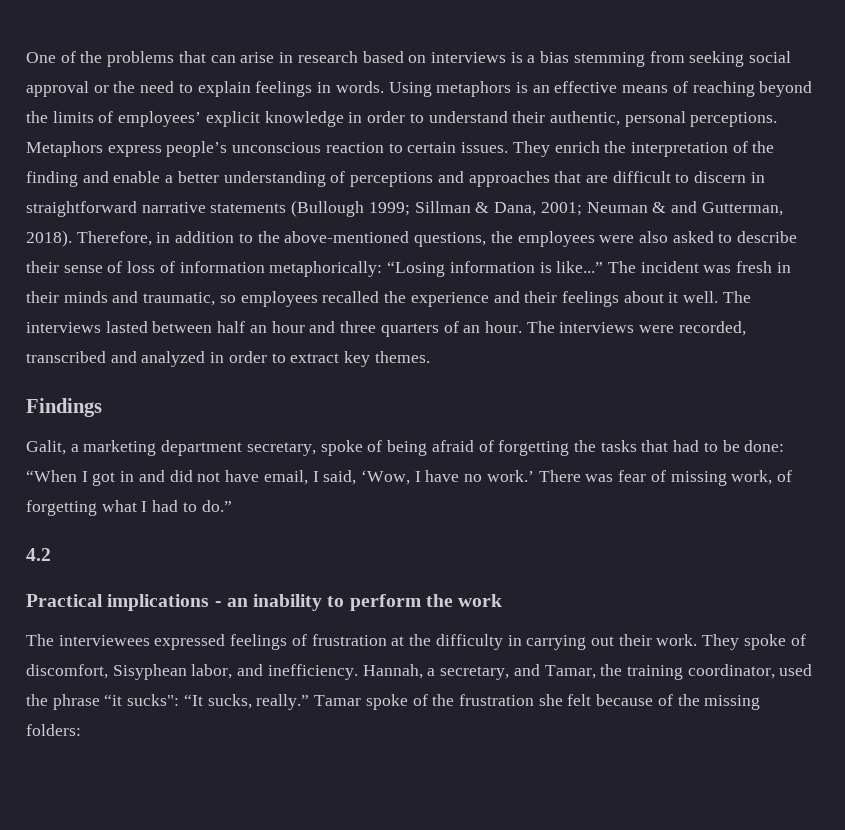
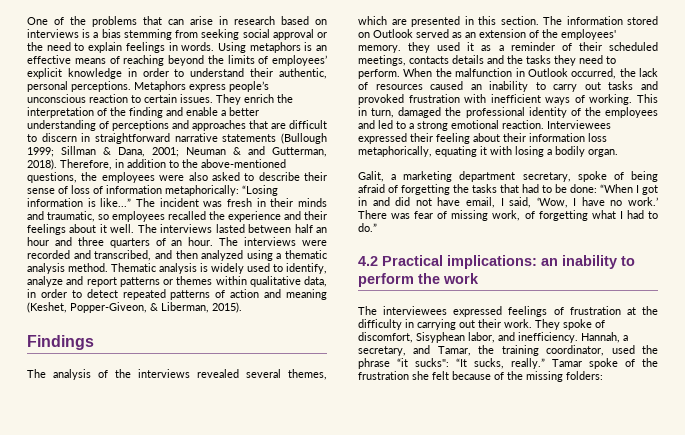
[678,321,746,336] [26,351,430,367] [26,398,102,417] recorded, transcribed and analyzed in order to extract key themes. // Findings -> [27,250,327,261] [27,263,327,274] [27,276,327,287] [27,289,327,300] [27,302,242,313] [27,335,94,350] [27,369,327,380] [358,16,658,27] [358,29,616,40] [358,42,658,53] [358,55,616,66] [358,68,658,79] [358,81,658,92] [358,94,658,105] [358,107,658,118] [358,120,611,131] [358,133,607,144] [358,146,618,157] recorded and transcribed, and then analyzed using a thematic analysis method. Thematic analysis is widely used to identify, analyze and report patterns or themes within qualitative data, in order to detect repeated patterns of action and meaning (Keshet, Popper-Giveon, & Liberman, 2015). // Findings // The analysis of the interviews revealed several themes, which are presented in this section. The information stored on Outlook served as an extension of the employees' memory. they used it as a reminder of their scheduled meetings, contacts details and the tasks they need to perform. When the malfunction in Outlook occurred, the lack of resources caused an inability to carry out tasks and provoked frustration with inefficient ways of working. This in turn, damaged the professional identity of the employees and led to a strong emotional reaction. Interviewees expressed their feeling about their information loss metaphorically, equating it with losing a bodily organ.
[26,594,222,611] // Practical implications - -> [382,255,537,269] Practical implications:

